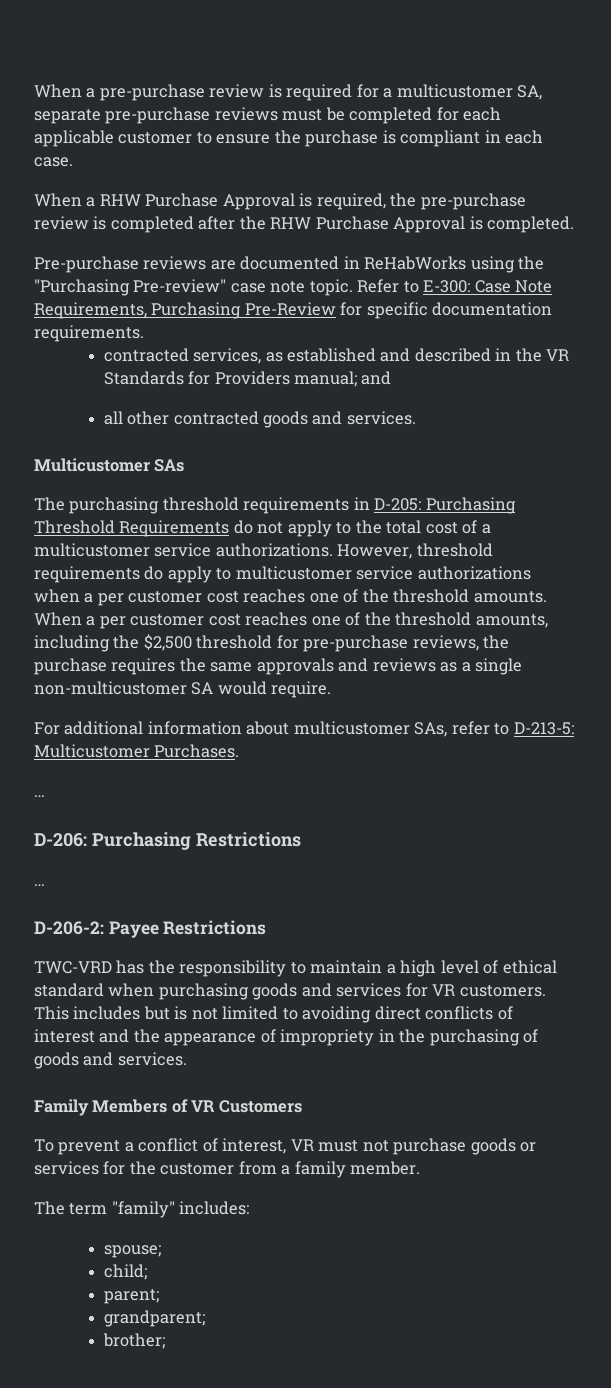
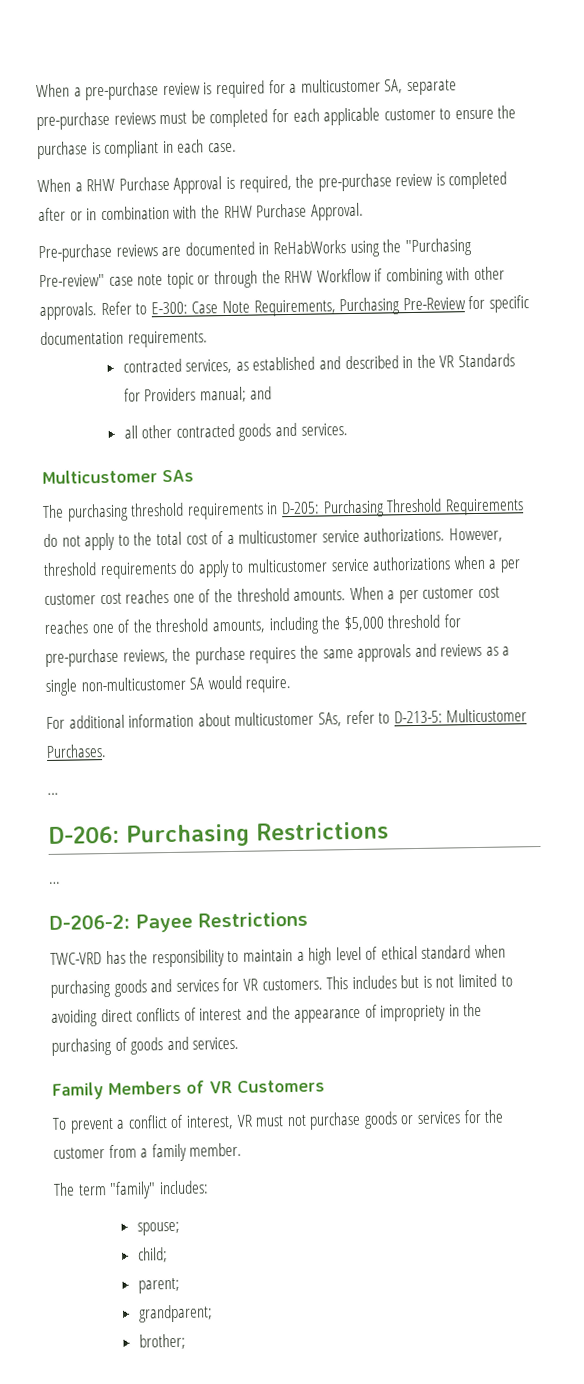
[239,216,575,233] the RHW Purchase Approval is completed. -> [69,202,364,221] or in combination with the RHW Purchase Approval.
[309,279,353,296] topic. -> [166,266,506,289] [39,302,97,321] topic or through the RHW Workflow if combining with other approvals.
[143,634,192,651] $2,500 -> [343,615,385,632] $5,000

